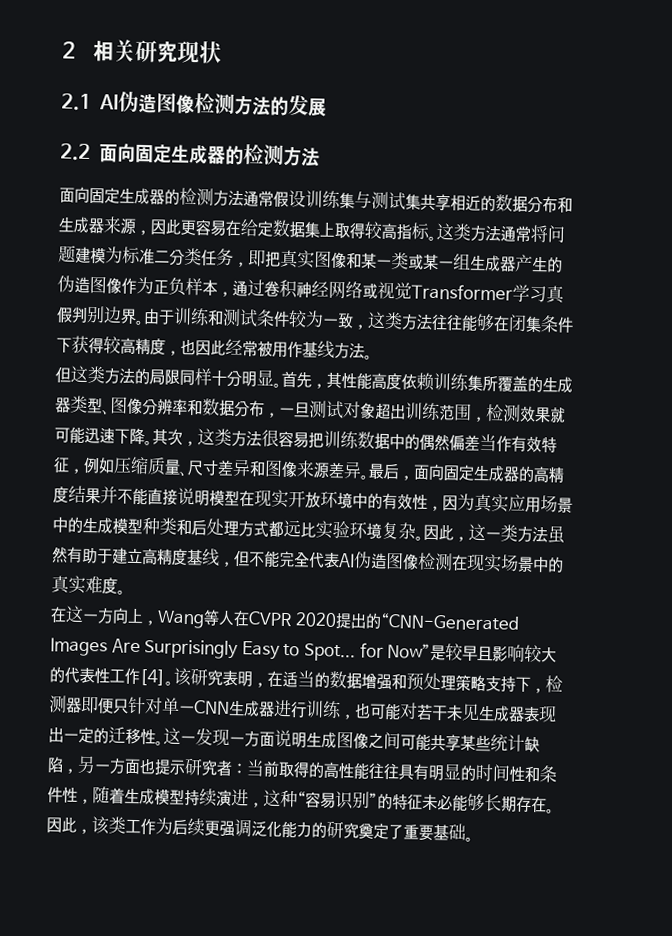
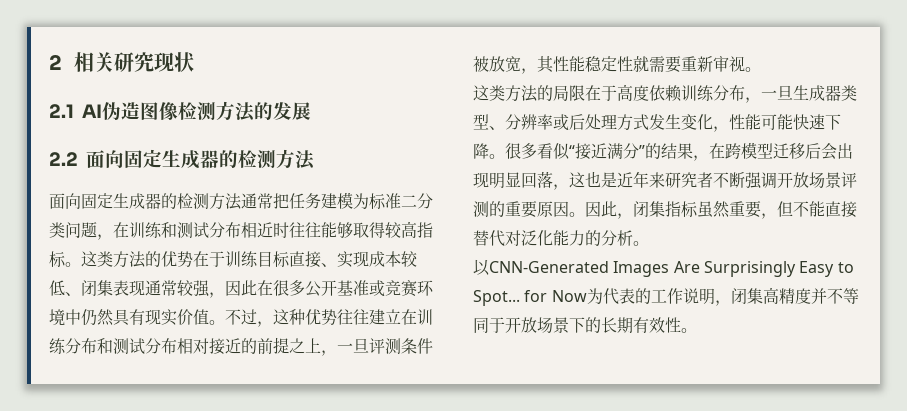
[273,189,573,214] [58,216,335,238] 假设训练集与测试集共享相近的数据分布和生成器来源，因此更容易在给定数据集上 -> [273,192,433,210] [49,222,353,240] 把任务建模为标准二分类问题，在训练和测试分布相近时往往能够
[500,224,565,243] [58,245,563,273] [57,275,565,304] [56,305,574,333] [56,335,373,360] [55,366,71,383] 通常将问题建模为标准二分类任务，即把真实图像和某一类或某一组生成器产生的伪造图像作为正负样本，通过卷积神经网络或视觉Transformer学习真假判别边界。由于训练和测试条件较为一致，这类方法往往能够在闭集条件下获得较高精度，也因此经常被用作基线方法。 // 但 -> [145,251,418,268] [49,280,434,298] [49,309,433,327] [49,337,433,356] [473,55,761,74] 的优势在于训练目标直接、实现成本较低、闭集表现通常较强，因此在很多公开基准或竞赛环境中仍然具有现实价值。不过，这种优势往往建立在训练分布和测试分布相对接近的前提之上，一旦评测条件被放宽，其性能稳定性就需要重新审视。 //
[179,368,372,390] 同样十分明显。首先，其性能 -> [585,85,617,101] 在于
[467,374,543,393] 集所覆盖的 -> [713,85,793,103] 分布，一旦
[110,396,566,423] [54,426,557,453] [53,456,565,484] [53,485,573,513] [52,516,565,544] [52,546,564,573] [51,575,126,595] [50,605,520,631] 图像分辨率和数据分布，一旦测试对象超出训练范围，检测效果就可能迅速下降。其次，这类方法很容易把训练数据中的偶然偏差当作有效特征，例如压缩质量、尺寸差异和图像来源差异。最后，面向固定生成器的高精度结果并不能直接说明模型在现实开放环境中的有效性，因为真实应用场景中的生成模型种类和后处理方式都远比实验环境复杂。因此，这一类方法虽然有助于建立高精度基线，但不能完全代表AI伪造图像检测在现实场景中的真实难度。 // 在这一方向上，Wang等人在CVPR 2020提出的“CNN-Generated -> [505,114,841,132] [473,142,853,161] [473,171,857,190] [473,201,857,219] [473,230,649,247] [473,259,609,276] 分辨率或后处理方式发生变化，性能可能快速下降。很多看似“接近满分”的结果，在跨模型迁移后会出现明显回落，这也是近年来研究者不断强调开放场景评测的重要原因。因此，闭集指标虽然重要，但不能直接替代对泛化能力的分析。 // 以CNN-Generated
[387,643,558,663] [49,666,563,694] [48,695,557,723] [48,726,540,753] [47,755,558,783] [47,786,555,814] [46,816,466,842] Now”是较早且影响较大的代表性工作[4]。该研究表明，在适当的数据增强和预处理策略支持下，检测器即便只针对单一CNN生成器进行训练，也可能对若干未见生成器表现出一定的迁移性。这一发现一方面说明生成图像之间可能共享某些统计缺陷，另一方面也提示研究者：当前取得的高性能往往具有明显的时间性和条件性，随着生成模型持续演进，这种“容易识别”的特征未必能够长期存在。因此，该类工作为后续更强调泛化能力的研究奠定了重要基础 -> [551,287,859,306] [473,317,681,333] Now为代表的工作说明，闭集高精度并不等同于开放场景下的长期有效性

